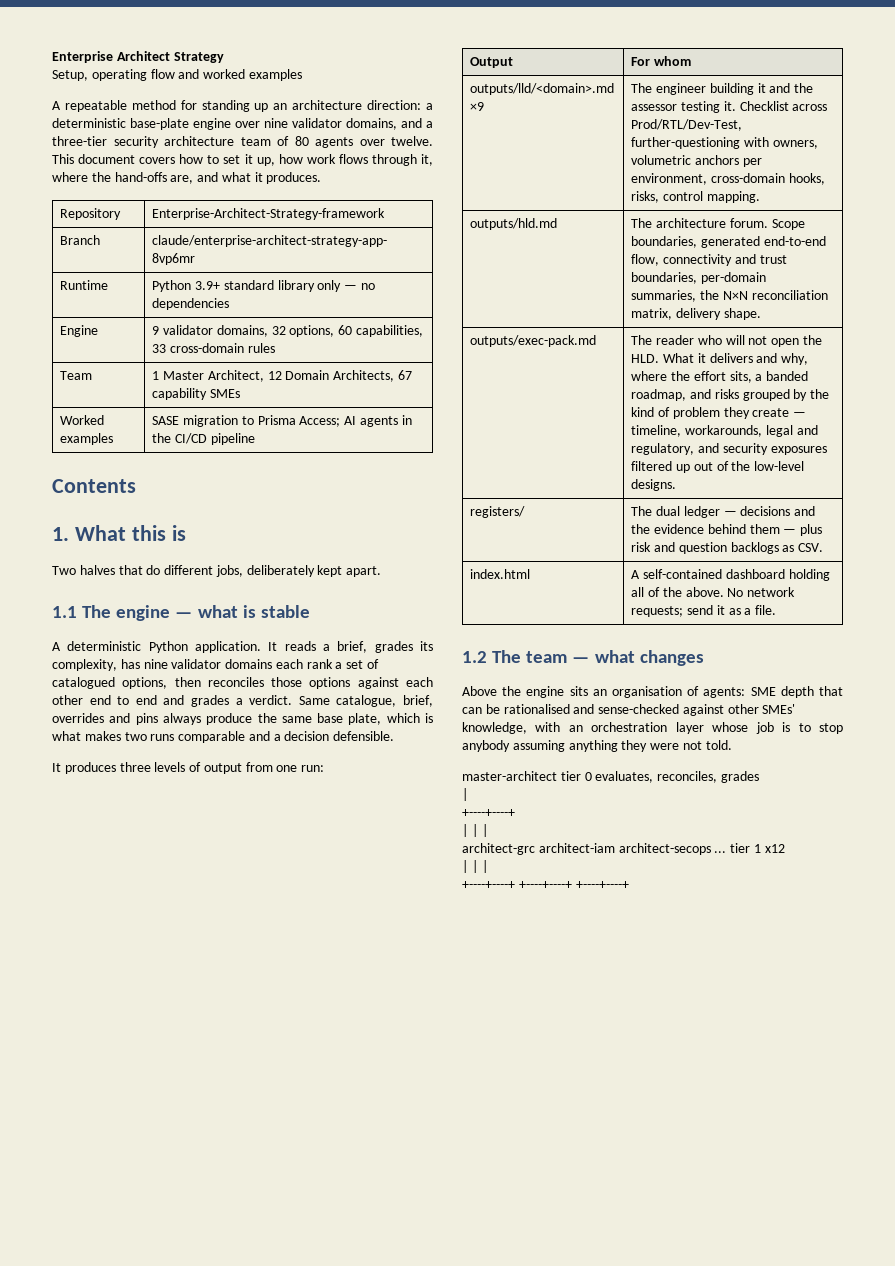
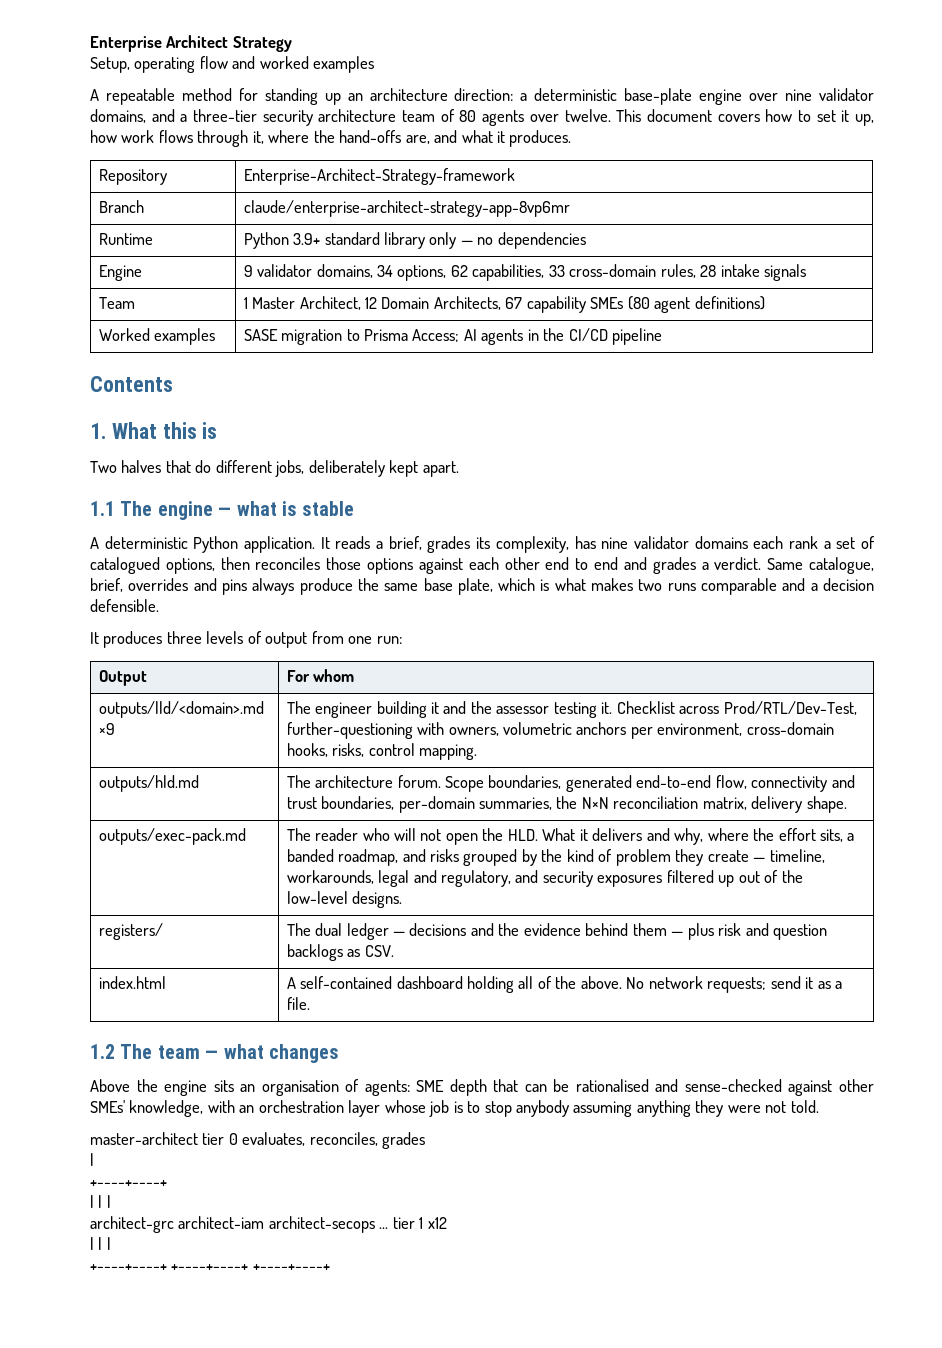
[271,325,423,337] [152,343,275,353] 32 options, 60 capabilities, 33 cross-domain rules -> [377,264,807,281] 34 options, 62 capabilities, 33 cross-domain rules, 28 intake signals
(241, 393) none -> [627,296,765,313] (80 agent definitions)

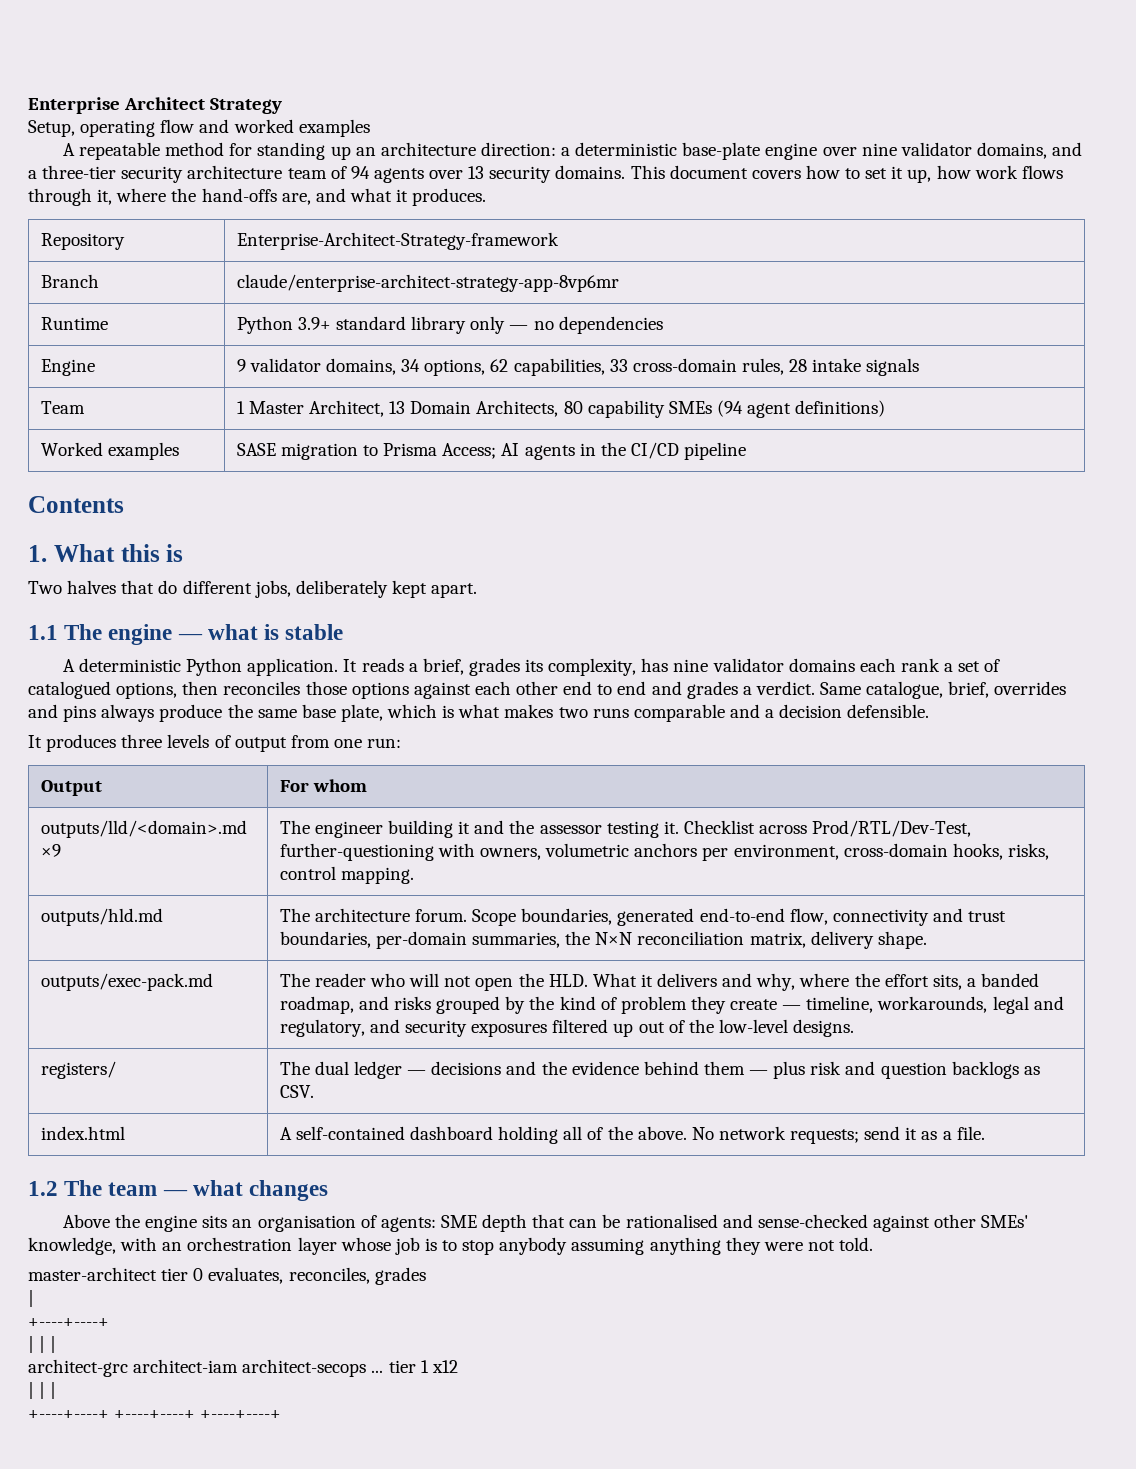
[459,110,477,122] 80 -> [350,166,370,179] 94
[564,109,611,122] twelve. -> [468,165,626,183] 13 security domains.
[365,297,378,309] 12 -> [389,401,406,414] 13
[505,297,523,309] 67 -> [563,401,583,414] 80
[627,296,650,310] (80 -> [716,400,743,417] (94

